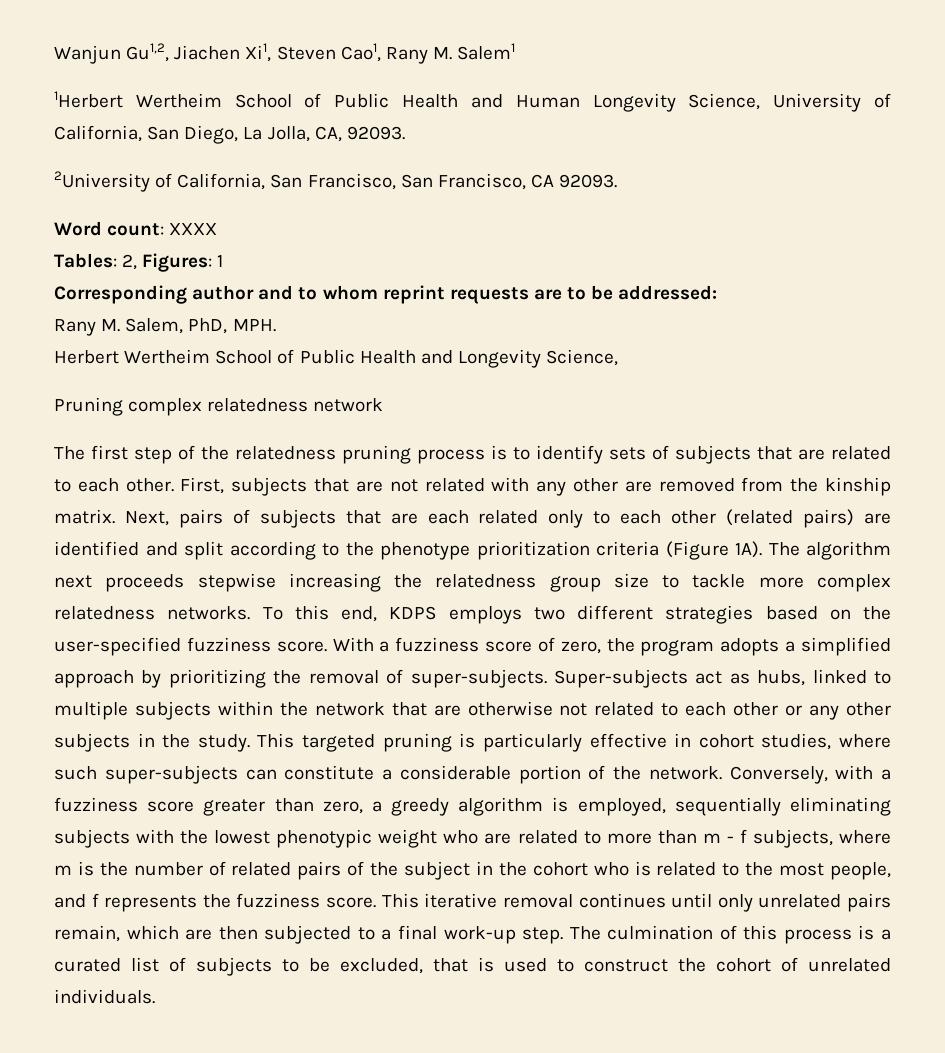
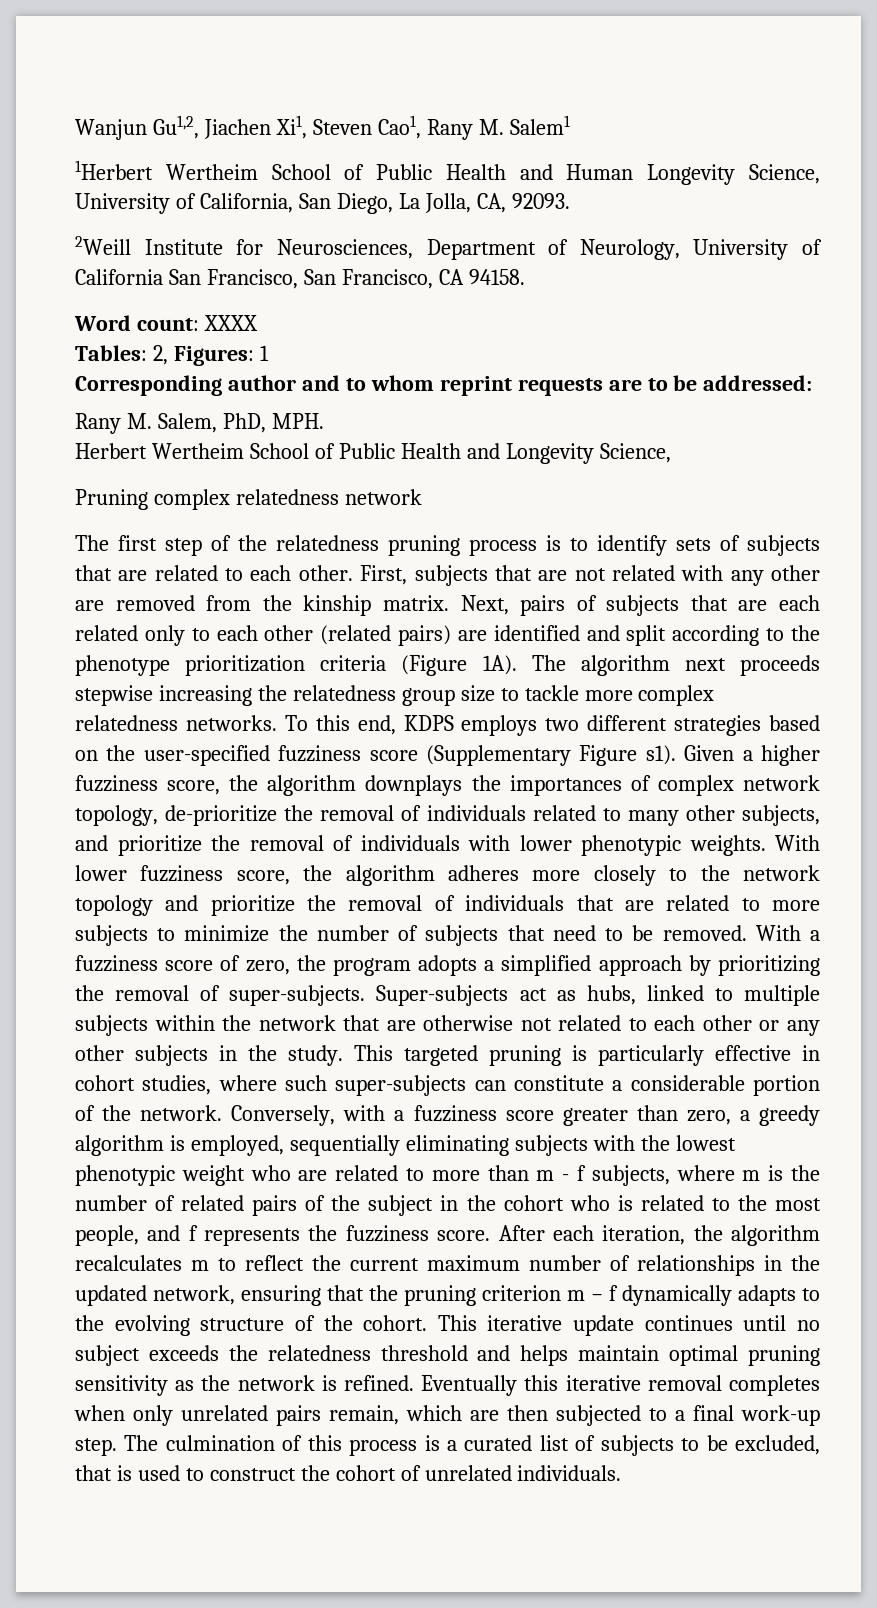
[54,171,266,192] 2University of California, -> [75,236,822,260] [75,269,163,285] 2Weill Institute for Neurosciences, Department of Neurology, University of California
[559,174,618,188] 92093. -> [468,269,525,285] 94158.
[276,641,327,652] score. -> [369,745,820,766] [75,775,820,796] [75,805,821,826] [75,835,820,856] [75,865,820,886] [75,895,821,916] [75,925,747,946] score (Supplementary Figure s1). Given a higher fuzziness score, the algorithm downplays the importances of complex network topology, de-prioritize the removal of individuals related to many other subjects, and prioritize the removal of individuals with lower phenotypic weights. With lower fuzziness score, the algorithm adheres more closely to the network topology and prioritize the removal of individuals that are related to more subjects to minimize the number of subjects that need to be removed.
(377, 902) none -> [498,1225,821,1246] [75,1255,820,1276] [75,1285,820,1306] [75,1315,428,1336] After each iteration, the algorithm recalculates m to reflect the current maximum number of relationships in the updated network, ensuring that the pruning criterion m − f dynamically adapts to the evolving structure of the cohort.
[502,894,573,908] removal -> [573,1315,635,1336] update
(713, 900) none -> [796,1320,820,1331] [75,1345,821,1366] [75,1375,820,1396] [74,1405,125,1421] no subject exceeds the relatedness threshold and helps maintain optimal pruning sensitivity as the network is refined. Eventually this iterative removal completes when

